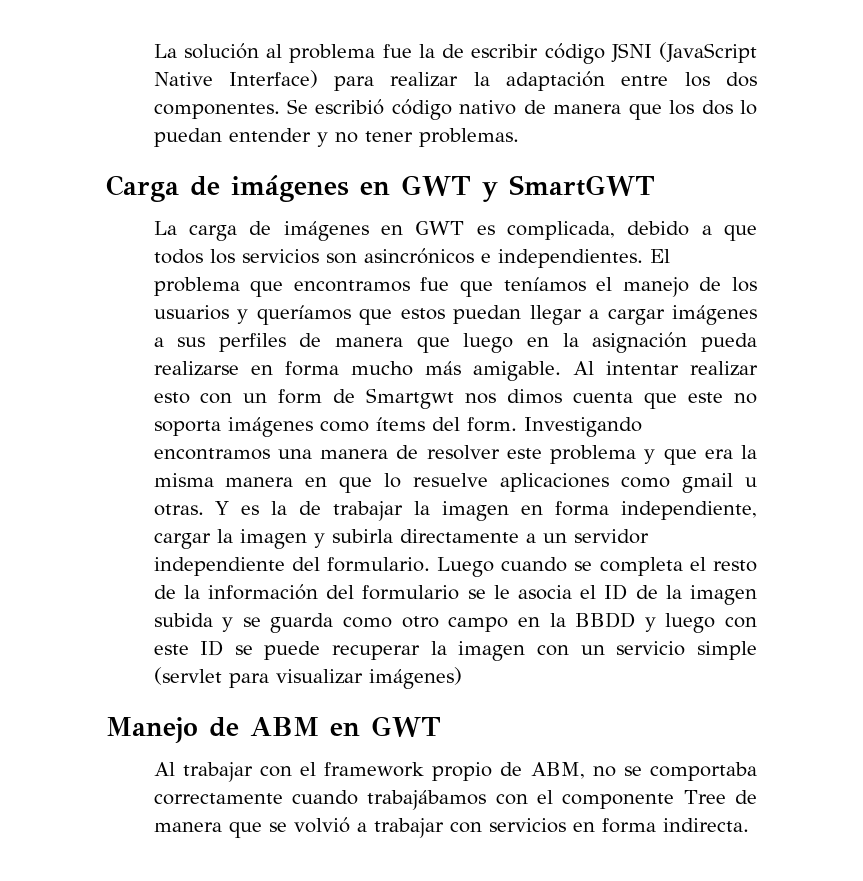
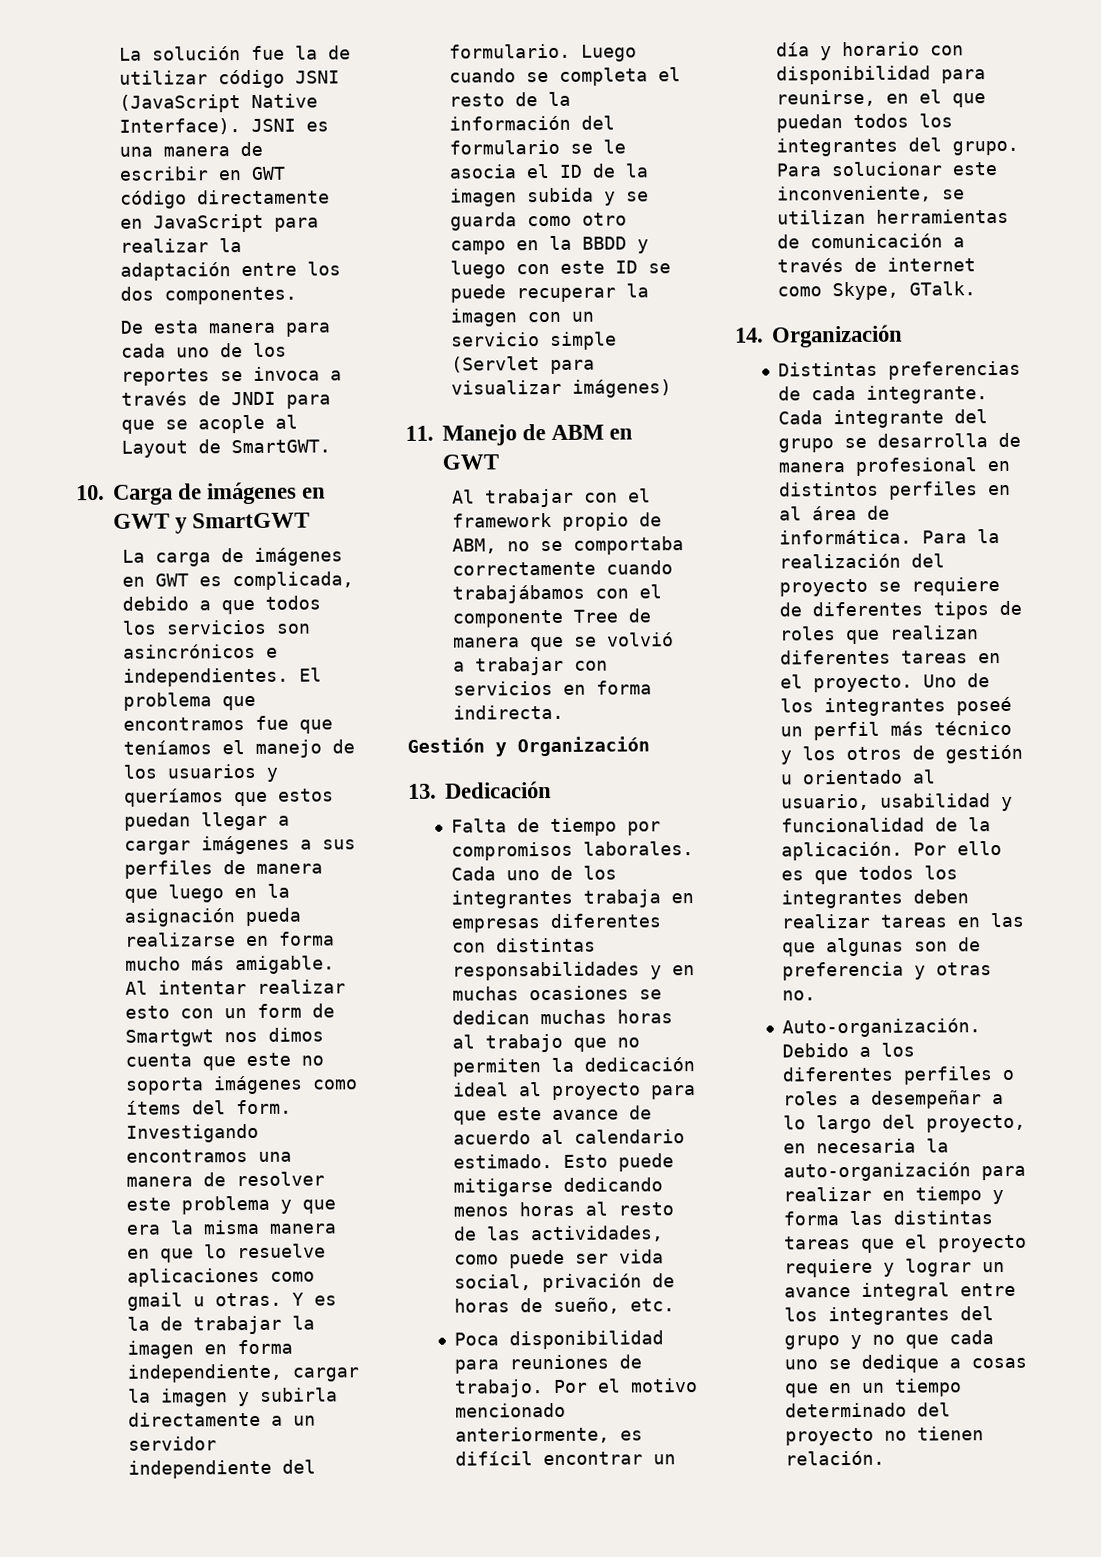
[266,44,376,63] al problema -> (241, 53) none
[471,44,539,58] escribir -> [118,70,208,85] utilizar
[228,70,318,88] Interface) -> [118,118,329,135] [118,141,263,157] [118,166,286,181] [119,189,330,209] [119,213,264,233] Interface). JSNI es una manera de escribir en GWT código directamente en JavaScript
[286,99,757,120] [153,128,519,147] Se escribió código nativo de manera que los dos lo puedan entender y no tener problemas. // -> [119,320,331,337] [120,342,287,358] [120,366,342,386] [120,391,331,409] [120,414,298,434] [120,439,331,458] [76,484,105,501] // De esta manera para cada uno de los reportes se invoca a través de JNDI para que se acople al Layout de SmartGWT. // 10.
[153,667,222,685] (servlet -> [450,356,540,373] (Servlet
(462, 678) none -> [405,425,434,441] 11.
(749, 825) none -> [407,736,650,757] [408,780,552,799] [450,817,661,837] [450,841,694,861] [450,865,617,881] [450,889,694,909] [450,913,661,933] [451,937,596,953] [451,961,695,981] [451,985,662,1001] [451,1009,673,1025] [451,1033,640,1053] [451,1057,695,1077] [452,1082,696,1101] [452,1105,652,1125] [452,1129,685,1145] [452,1153,674,1172] [452,1177,663,1197] [452,1201,674,1217] [452,1225,664,1243] [453,1249,664,1269] [453,1273,675,1293] [453,1297,675,1314] [453,1330,664,1350] [453,1354,642,1374] [453,1378,698,1398] [454,1402,566,1418] [454,1426,643,1444] [454,1451,676,1466] [775,41,964,61] [775,65,986,85] [775,89,986,108] [775,113,953,133] [775,137,1019,157] [775,161,998,177] [776,185,965,203] [776,208,1009,225] [776,233,965,249] [776,257,976,273] [776,281,976,301] [735,324,903,348] [777,360,1021,380] [777,385,988,404] [777,409,988,429] [777,432,1021,453] [777,457,1010,476] [778,481,1011,500] [778,505,890,521] [778,529,1000,545] [778,553,945,569] [778,577,1000,597] [778,600,1022,620] [778,625,979,645] [779,649,1001,665] [779,673,990,693] [779,696,1012,717] [779,720,1012,741] [779,744,1023,765] [779,769,936,785] [780,793,1013,812] [780,817,991,833] [780,841,1002,861] [780,865,958,885] [780,889,969,909] [780,912,1024,929] [781,937,981,957] [781,961,992,981] [781,990,816,1001] [781,1018,981,1038] [781,1042,915,1058] [781,1066,1015,1085] [782,1090,1004,1109] [782,1114,1026,1134] [782,1138,949,1154] [782,1162,1026,1182] [782,1186,1004,1205] [782,1210,993,1226] [783,1234,1027,1253] [783,1258,1005,1278] [783,1282,1016,1301] [783,1306,994,1326] [783,1330,994,1350] [783,1354,1027,1373] [784,1378,962,1398] [784,1402,951,1418] [784,1426,984,1446] [784,1450,885,1466] // Gestión y Organización // 13. Dedicación // Falta de tiempo por compromisos laborales. Cada uno de los integrantes trabaja en empresas diferentes con distintas responsabilidades y en muchas ocasiones se dedican muchas horas al trabajo que no permiten la dedicación ideal al proyecto para que este avance de acuerdo al calendario estimado. Esto puede mitigarse dedicando menos horas al resto de las actividades, como puede ser vida social, privación de horas de sueño, etc. // Poca disponibilidad para reuniones de trabajo. Por el motivo mencionado anteriormente, es difícil encontrar un día y horario con disponibilidad para reunirse, en el que puedan todos los integrantes del grupo. Para solucionar este inconveniente, se utilizan herramientas de comunicación a través de internet como Skype, GTalk. // 14. Organización // Distintas preferencias de cada integrante. Cada integrante del grupo se desarrolla de manera profesional en distintos perfiles en al área de informática. Para la realización del proyecto se requiere de diferentes tipos de roles que realizan diferentes tareas en el proyecto. Uno de los integrantes poseé un perfil más técnico y los otros de gestión u orientado al usuario, usabilidad y funcionalidad de la aplicación. Por ello es que todos los integrantes deben realizar tareas en las que algunas son de preferencia y otras no. // Auto-organización. Debido a los diferentes perfiles o roles a desempeñar a lo largo del proyecto, en necesaria la auto-organización para realizar en tiempo y forma las distintas tareas que el proyecto requiere y lograr un avance integral entre los integrantes del grupo y no que cada uno se dedique a cosas que en un tiempo determinado del proyecto no tienen relación.

